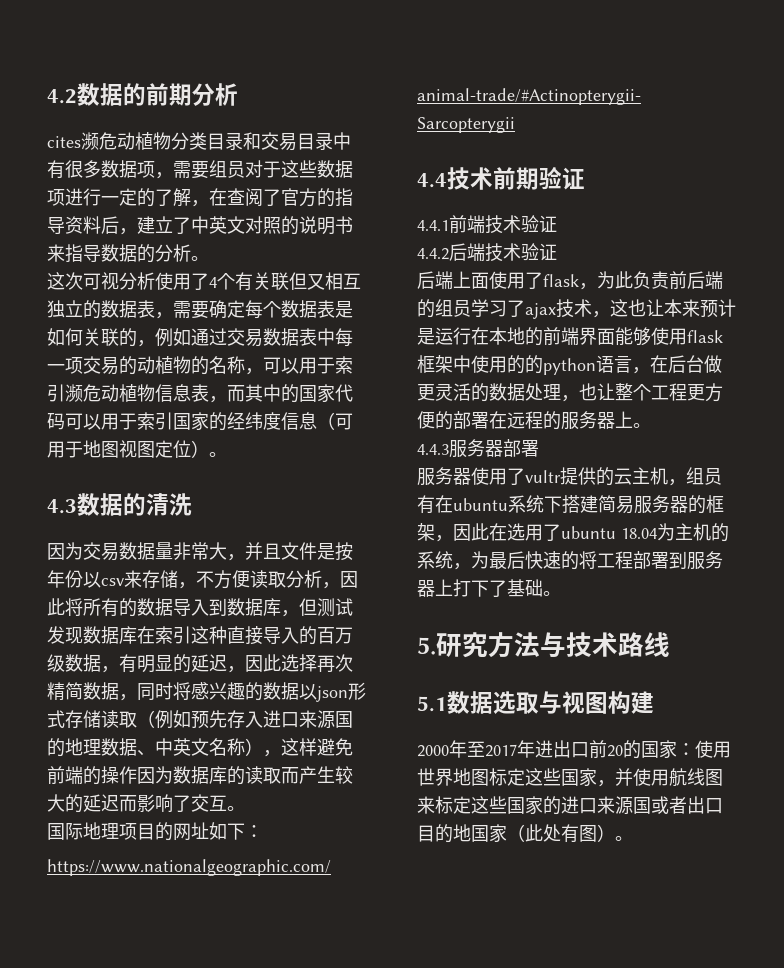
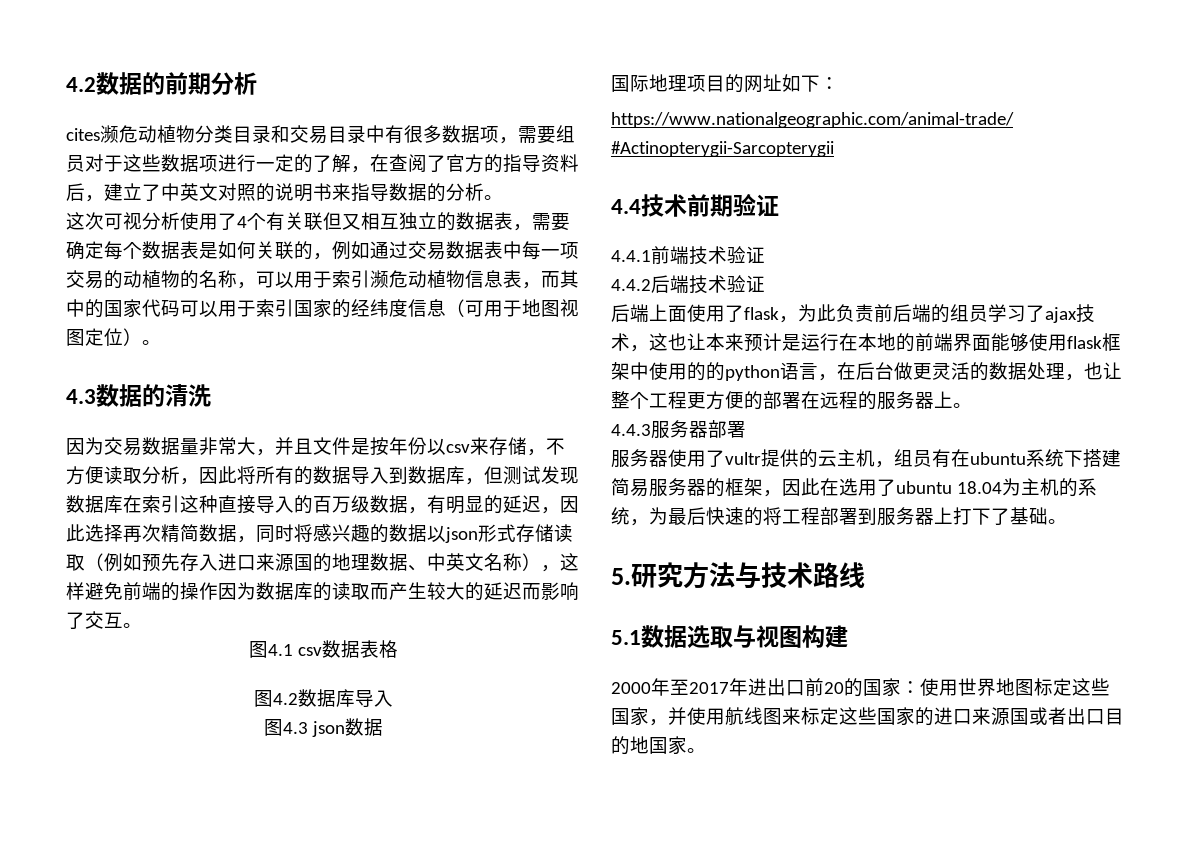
(245, 808) none -> [248,640,398,658] [253,689,393,707] [263,718,383,737] // 图4.1 csv数据表格 // 图4.2数据库导入 // 图4.3 json数据
[507,824,615,843] （此处有图） -> (687, 745) none

